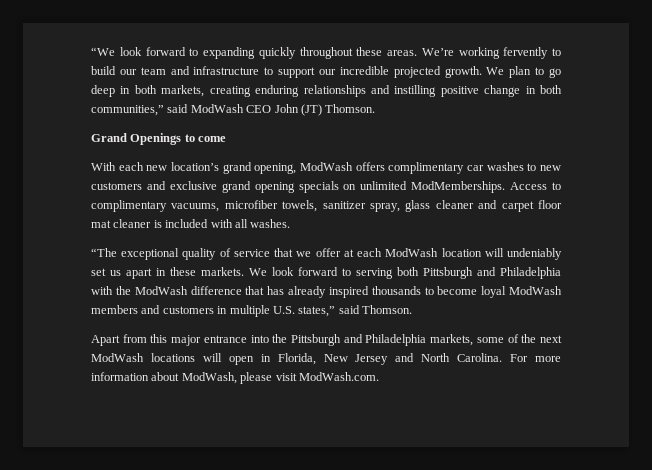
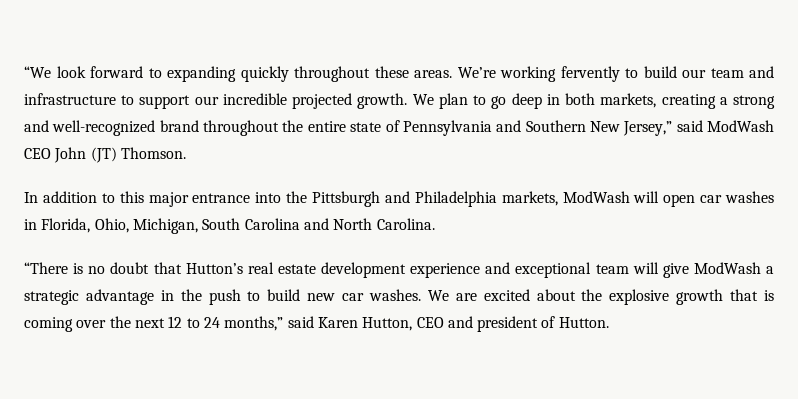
[255,85,563,97] [91,105,164,116] enduring relationships and instilling positive change in both communities,” -> [719,95,776,109] [24,120,673,136] a strong and well-recognized brand throughout the entire state of Pennsylvania and Southern New Jersey,”
[91,133,227,145] [91,162,562,174] [91,181,561,193] [91,200,562,212] [91,219,291,228] [91,248,562,260] [91,267,561,279] [91,286,562,298] [91,305,412,317] [91,334,147,346] Grand Openings to come // With each new location’s grand opening, ModWash offers complimentary car washes to new customers and exclusive grand opening specials on unlimited ModMemberships. Access to complimentary vacuums, microfiber towels, sanitizer spray, glass cleaner and carpet floor mat cleaner is included with all washes. // “The exceptional quality of service that we offer at each ModWash location will undeniably set us apart in these markets. We look forward to serving both Pittsburgh and Philadelphia with the ModWash difference that has already inspired thousands to become loyal ModWash members and customers in multiple U.S. states,” said Thomson. // Apart from -> [24,191,115,203] In addition to
[476,334,562,343] [91,353,561,365] [91,372,379,384] some of the next ModWash locations will open in Florida, New Jersey and North Carolina. For more information about ModWash, please visit ModWash.com. -> [562,191,774,207] [24,218,435,234] [24,262,774,278] [24,289,775,305] [24,316,609,332] ModWash will open car washes in Florida, Ohio, Michigan, South Carolina and North Carolina. // “There is no doubt that Hutton’s real estate development experience and exceptional team will give ModWash a strategic advantage in the push to build new car washes. We are excited about the explosive growth that is coming over the next 12 to 24 months,” said Karen Hutton, CEO and president of Hutton.

